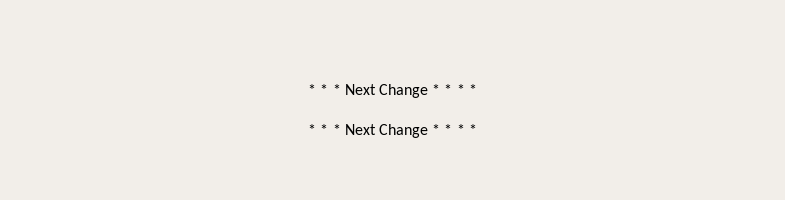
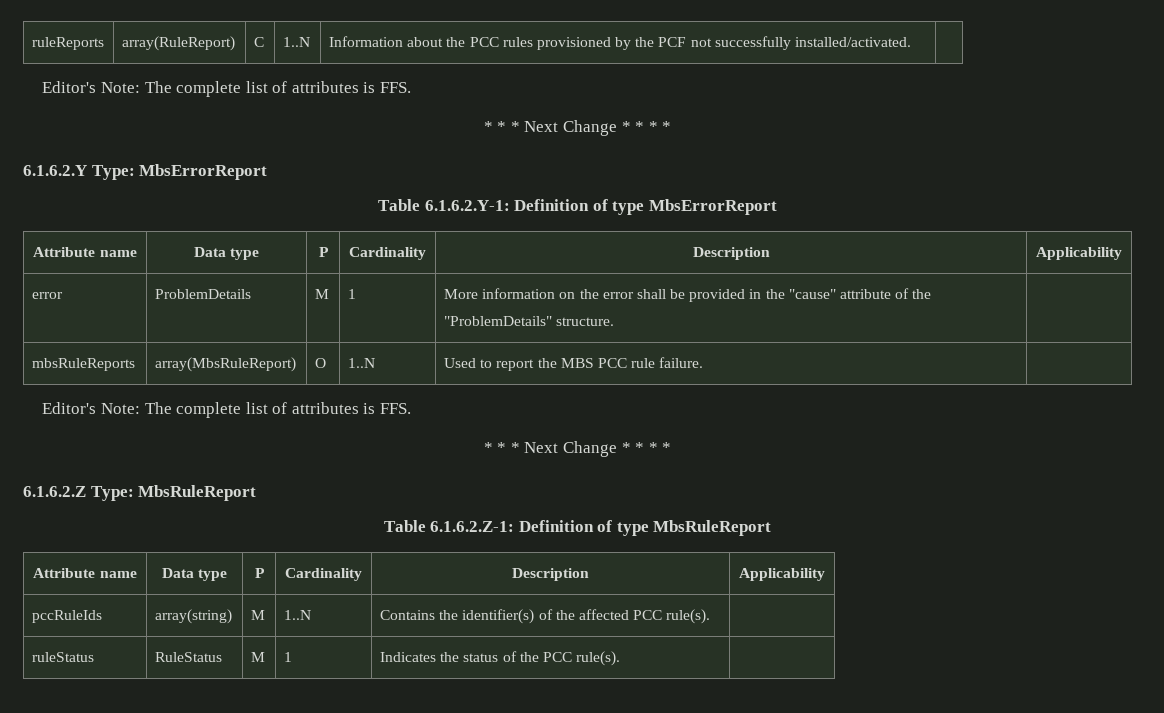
[308,84,477,98] [308,124,477,138] * * * Next Change * * * * // * * * Next Change * * * * -> [31,37,104,50] [121,36,235,51] [253,37,264,47] [282,37,310,47] [328,36,912,50] [42,81,412,97] [483,120,672,136] [23,164,268,180] [378,199,777,215] [33,247,137,257] [193,247,260,260] [318,247,329,257] [349,247,426,260] [692,247,770,260] [1036,247,1122,260] [31,292,63,299] [154,289,251,299] [314,289,329,299] [347,289,356,299] [443,288,932,302] [443,316,615,326] [31,358,135,371] [154,357,296,372] [314,358,326,368] [347,358,375,368] [443,357,704,371] [42,402,412,418] [483,441,672,457] [23,485,257,501] [383,520,772,536] [33,568,137,578] [161,568,228,581] [254,568,265,578] [285,568,362,581] [512,568,589,581] [739,568,825,581] [31,610,102,623] [154,609,232,624] [250,610,265,620] [283,610,311,620] [379,609,711,624] [31,652,94,662] [154,652,222,662] [250,652,265,662] [283,652,292,662] [379,651,621,666] ruleReports | array(RuleReport) | C | 1..N | Information about the PCC rules provisioned by the PCF not successfully installed/activated. | // Editor's Note: The complete list of attributes is FFS. // * * * Next Change * * * * // 6.1.6.2.Y Type: MbsErrorReport // Table 6.1.6.2.Y-1: Definition of type MbsErrorReport // Attribute name | Data type | P | Cardinality | Description | Applicability // error | ProblemDetails | M | 1 | More information on the error shall be provided in the "cause" attribute of the "ProblemDetails" structure. | // mbsRuleReports | array(MbsRuleReport) | O | 1..N | Used to report the MBS PCC rule failure. | // Editor's Note: The complete list of attributes is FFS. // * * * Next Change * * * * // 6.1.6.2.Z Type: MbsRuleReport // Table 6.1.6.2.Z-1: Definition of type MbsRuleReport // Attribute name | Data type | P | Cardinality | Description | Applicability // pccRuleIds | array(string) | M | 1..N | Contains the identifier(s) of the affected PCC rule(s). | // ruleStatus | RuleStatus | M | 1 | Indicates the status of the PCC rule(s). |

